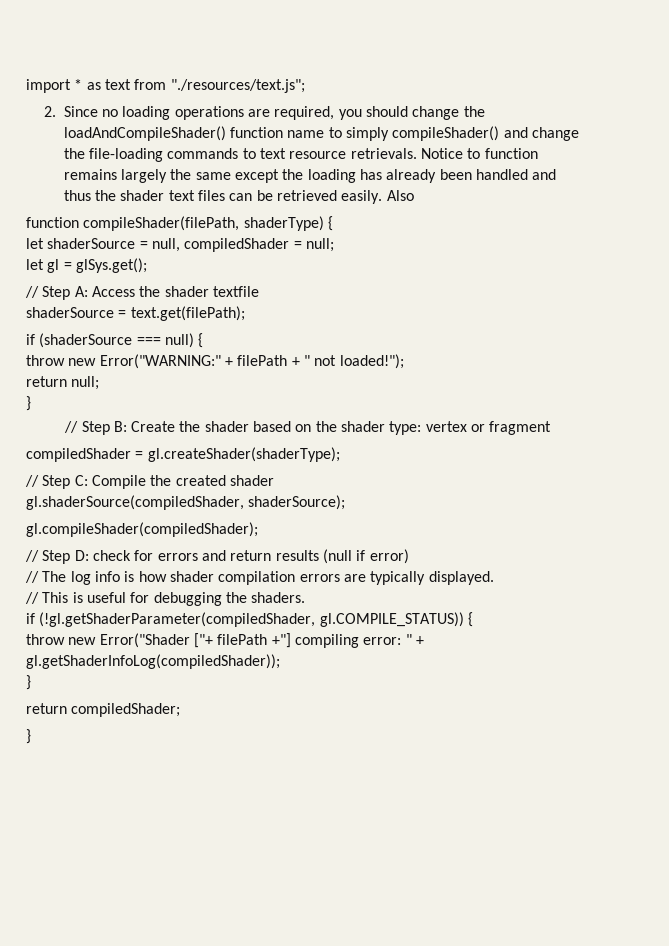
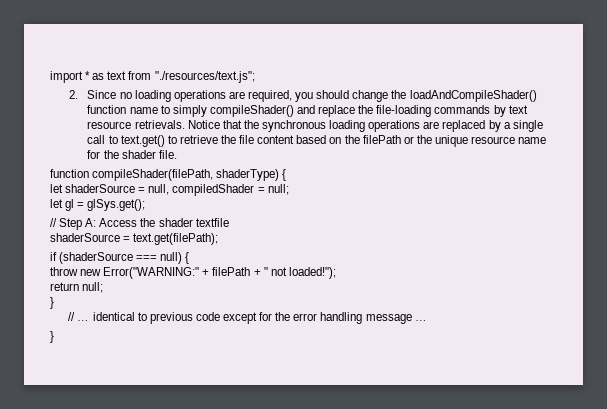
[531,127,579,141] change -> [318,105,356,117] replace
[242,148,256,159] to -> [493,105,506,117] by
[467,148,538,159] [63,169,557,183] [63,190,414,204] to function remains largely the same except the loading has already been handled and thus the shader text files can be retrieved easily. Also -> [222,120,543,132] [87,135,547,147] [87,150,177,159] that the synchronous loading operations are replaced by a single call to text.get() to retrieve the file content based on the filePath or the unique resource name for the shader file.
[81,421,552,435] [26,447,340,462] [25,475,274,489] [26,495,346,510] [26,522,258,537] [25,549,409,564] [25,571,494,585] [25,592,306,606] [26,612,473,627] [26,633,424,648] [26,654,280,669] [26,675,31,690] [26,703,181,717] Step B: Create the shader based on the shader type: vertex or fragment // compiledShader = gl.createShader(shaderType); // // Step C: Compile the created shader // gl.shaderSource(compiledShader, shaderSource); // gl.compileShader(compiledShader); // // Step D: check for errors and return results (null if error) // // The log info is how shader compilation errors are typically displayed. // // This is useful for debugging the shaders. // if (!gl.getShaderParameter(compiledShader, gl.COMPILE_STATUS)) { // throw new Error("Shader ["+ filePath +"] compiling error: " + gl.getShaderInfoLog(compiledShader)); // } // return compiledShader; -> [77,312,427,324] … identical to previous code except for the error handling message …

